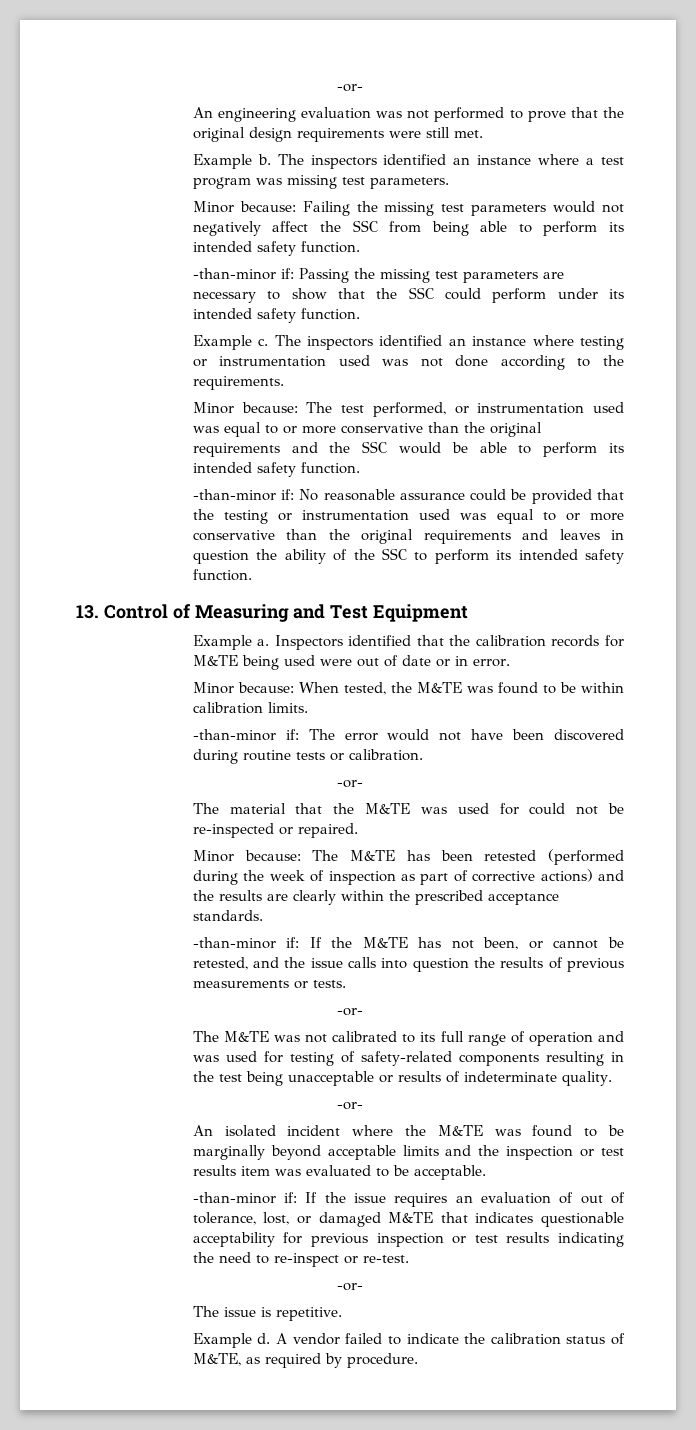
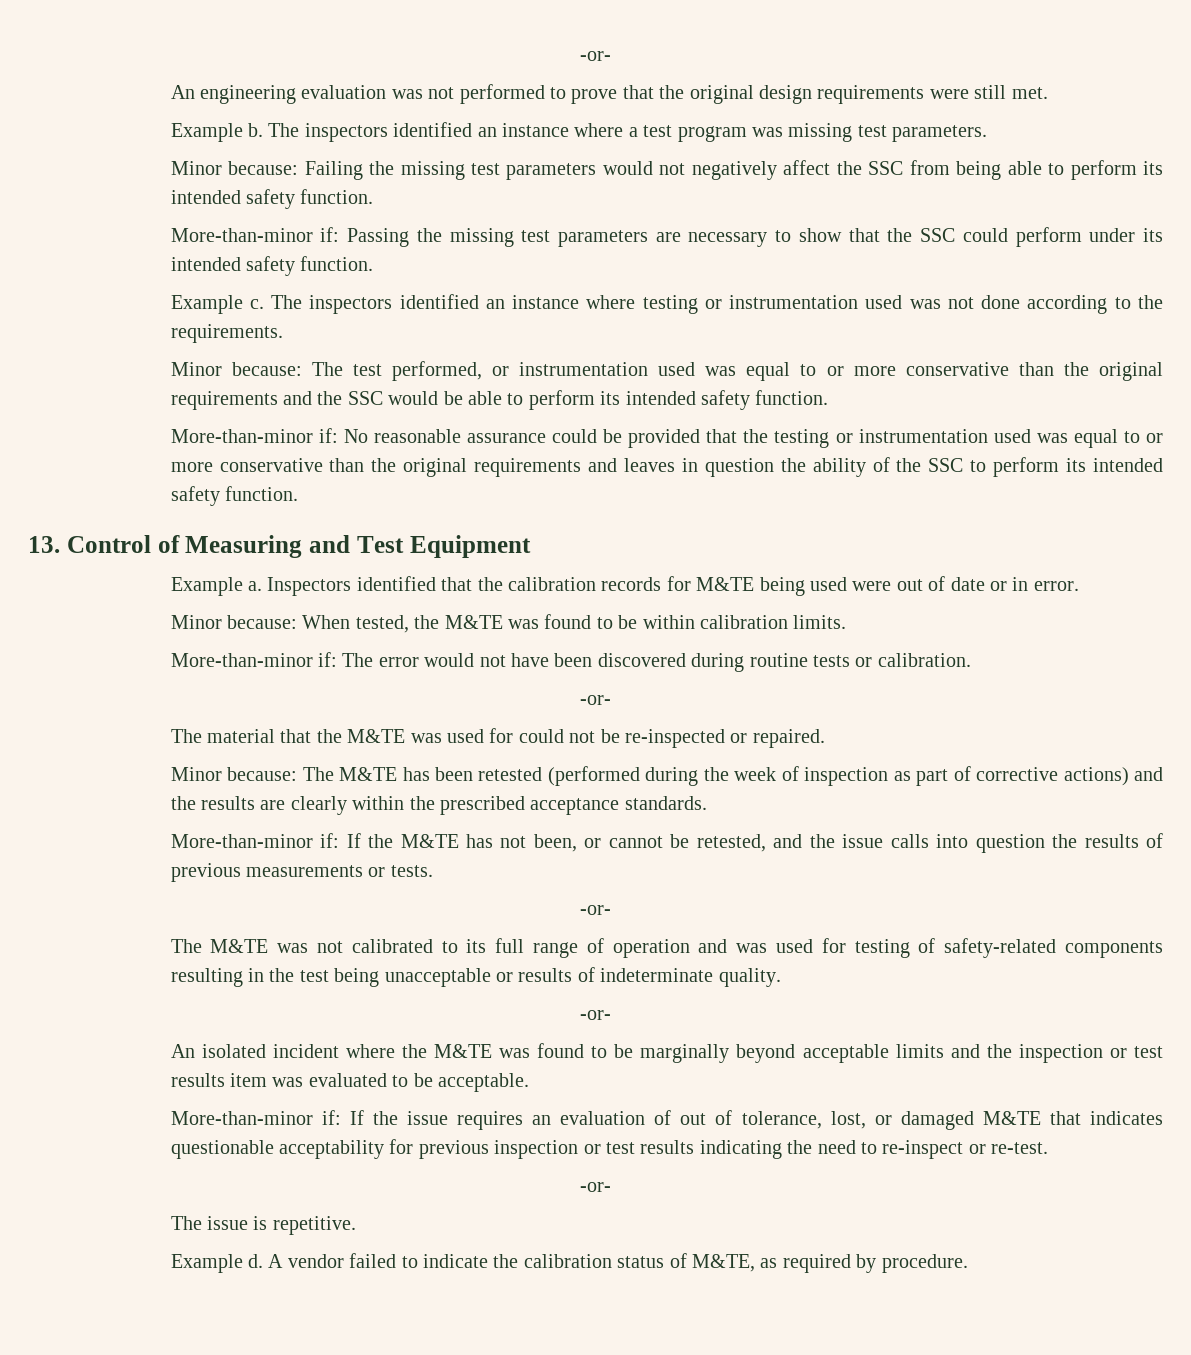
[192,268,276,280] -than-minor -> [170,228,313,242] More-than-minor
[192,489,276,501] -than-minor -> [170,429,313,443] More-than-minor
[192,729,276,741] -than-minor -> [170,653,313,667] More-than-minor
[192,937,276,949] -than-minor -> [170,834,313,848] More-than-minor
[192,1192,276,1204] -than-minor -> [170,1111,313,1125] More-than-minor

